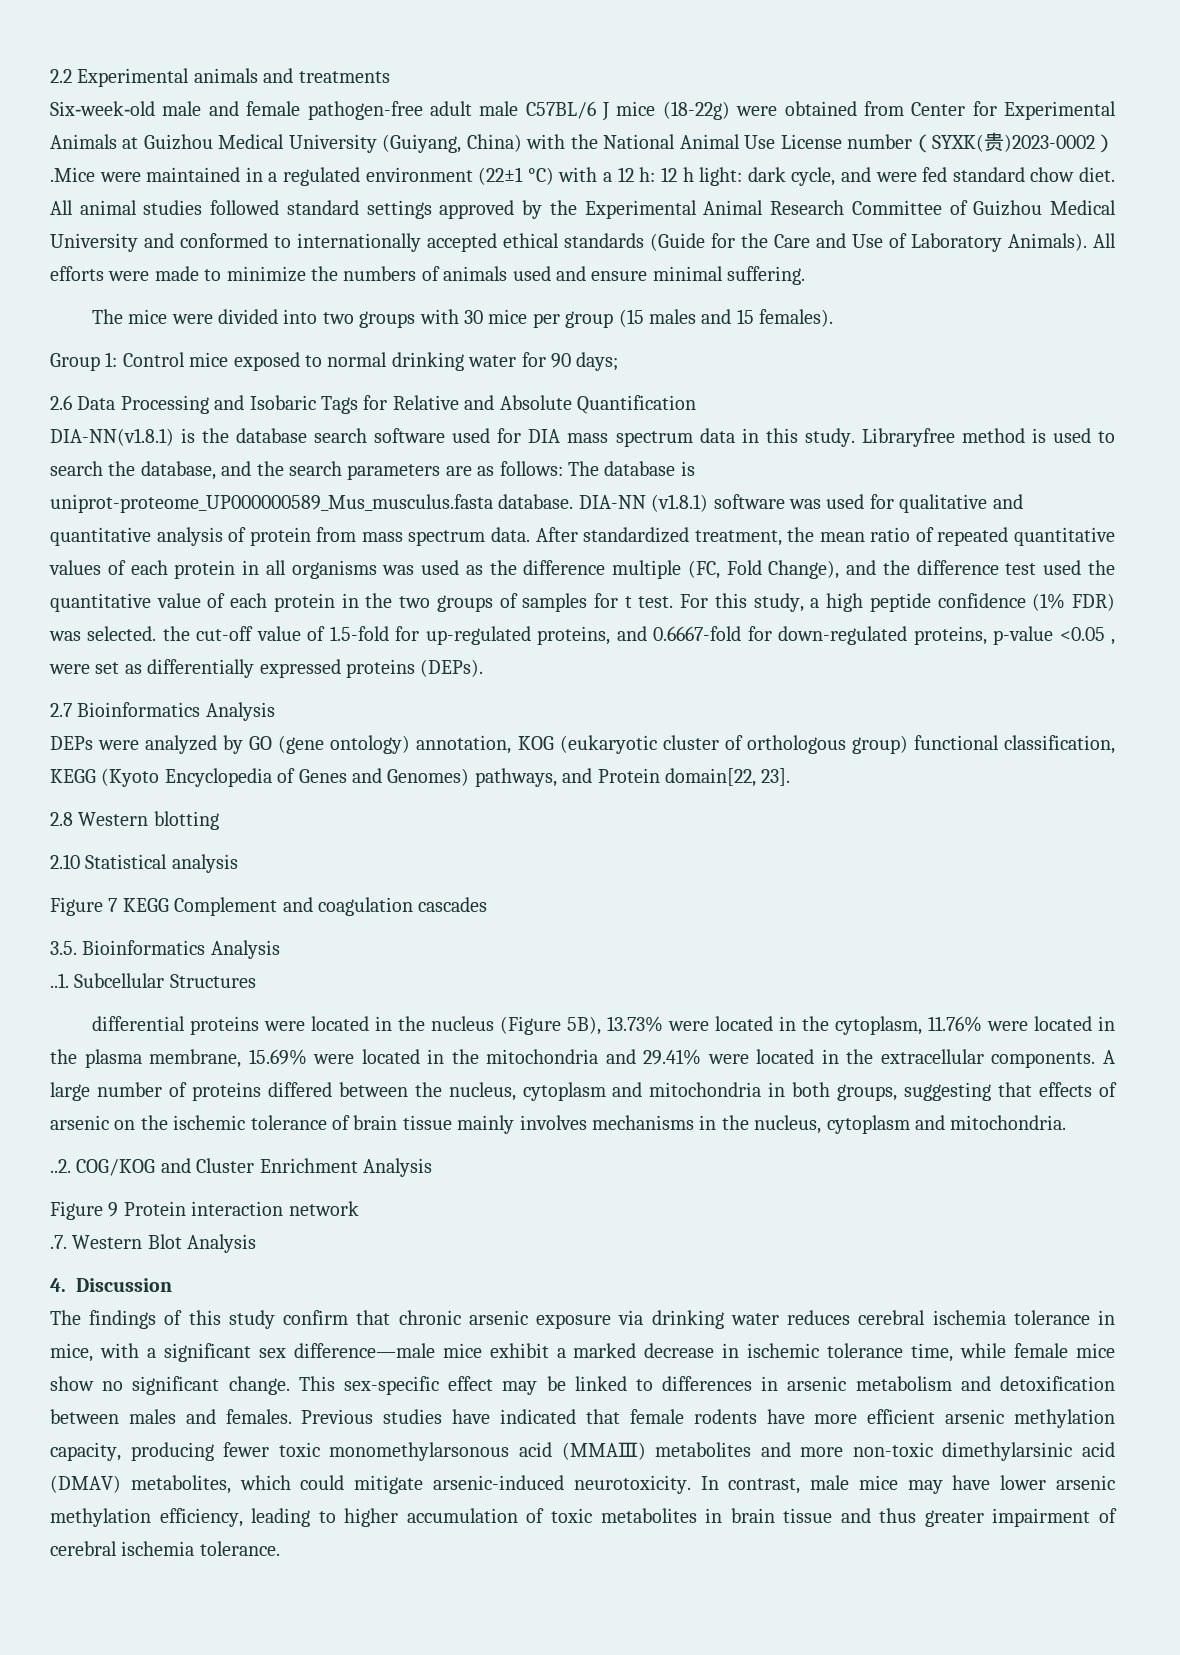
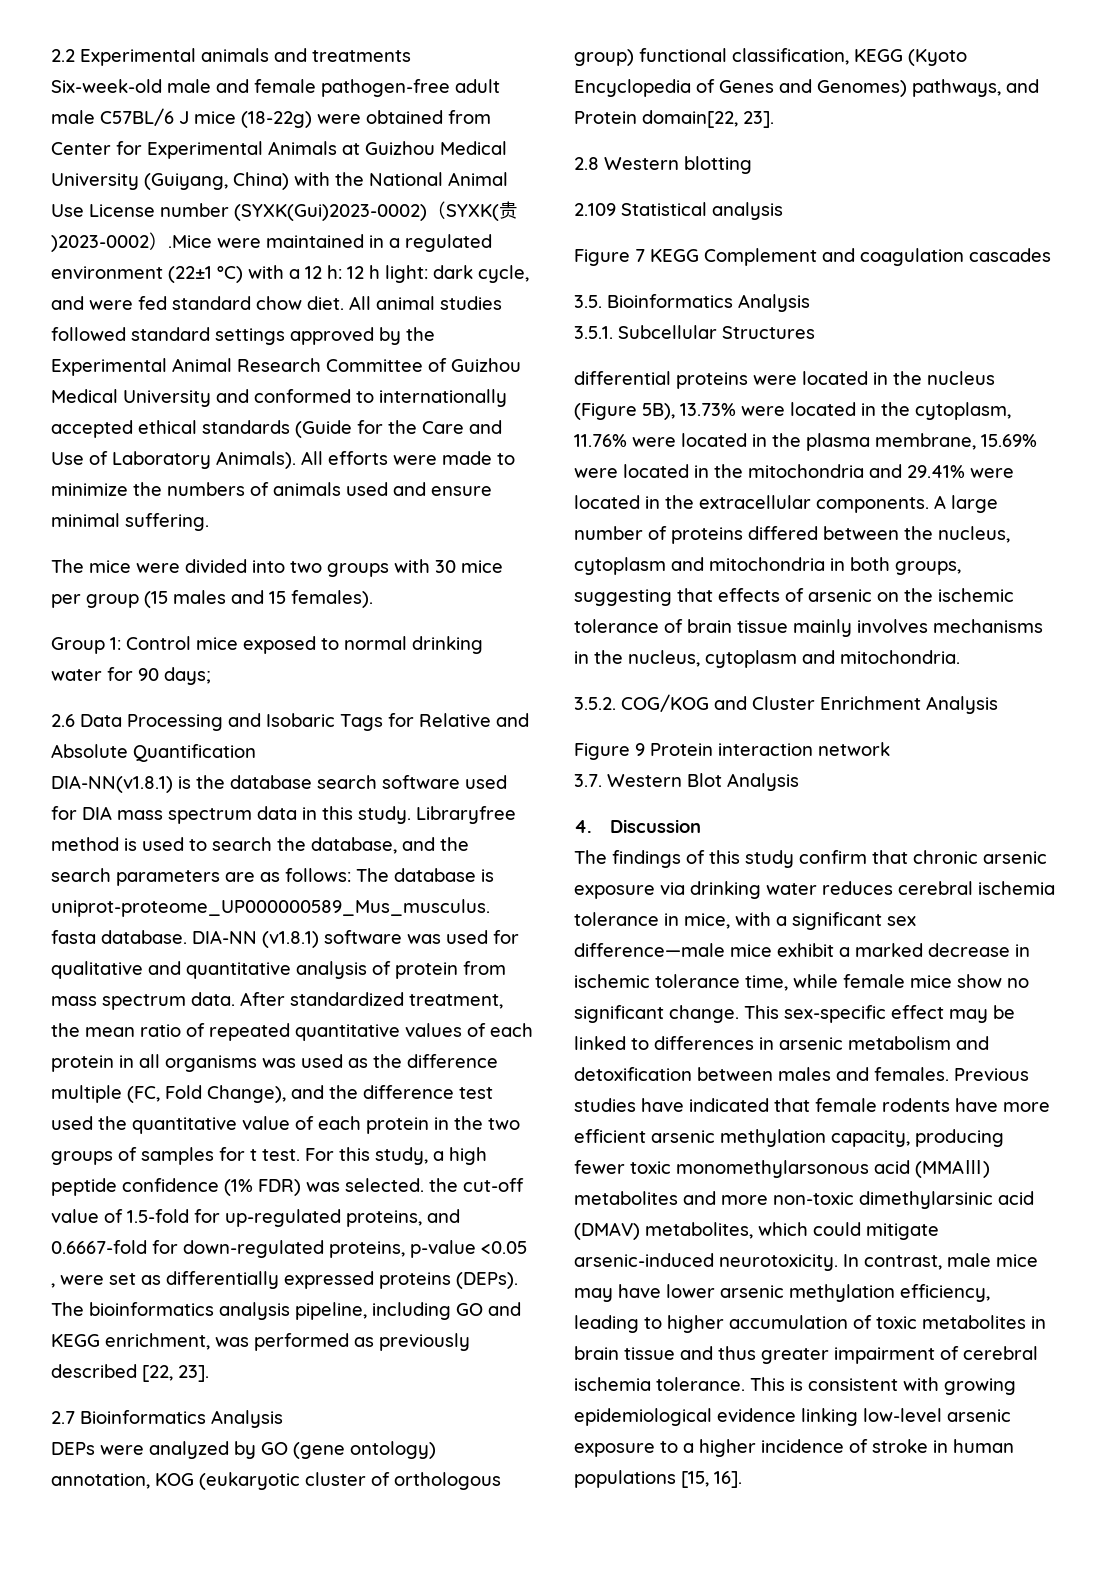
(912, 141) none -> [234,204,427,221] (SYXK(Gui)2023-0002)
(484, 668) none -> [51,1302,521,1320] [51,1333,470,1351] [51,1364,209,1382] The bioinformatics analysis pipeline, including GO and KEGG enrichment, was performed as previously described [22, 23].
[50,854,80,869] 2.10 -> [574,203,616,216] 2.109
[50,973,69,988] ..1. -> [574,326,613,339] 3.5.1.
[50,1159,71,1173] ..2. -> [574,697,616,710] 3.5.2.
[50,1235,67,1249] .7. -> [574,774,602,787] 3.7.
(280, 1548) none -> [750,1377,1016,1395] [574,1408,1011,1426] [574,1439,1014,1457] [574,1470,742,1488] This is consistent with growing epidemiological evidence linking low-level arsenic exposure to a higher incidence of stroke in human populations [15, 16].

